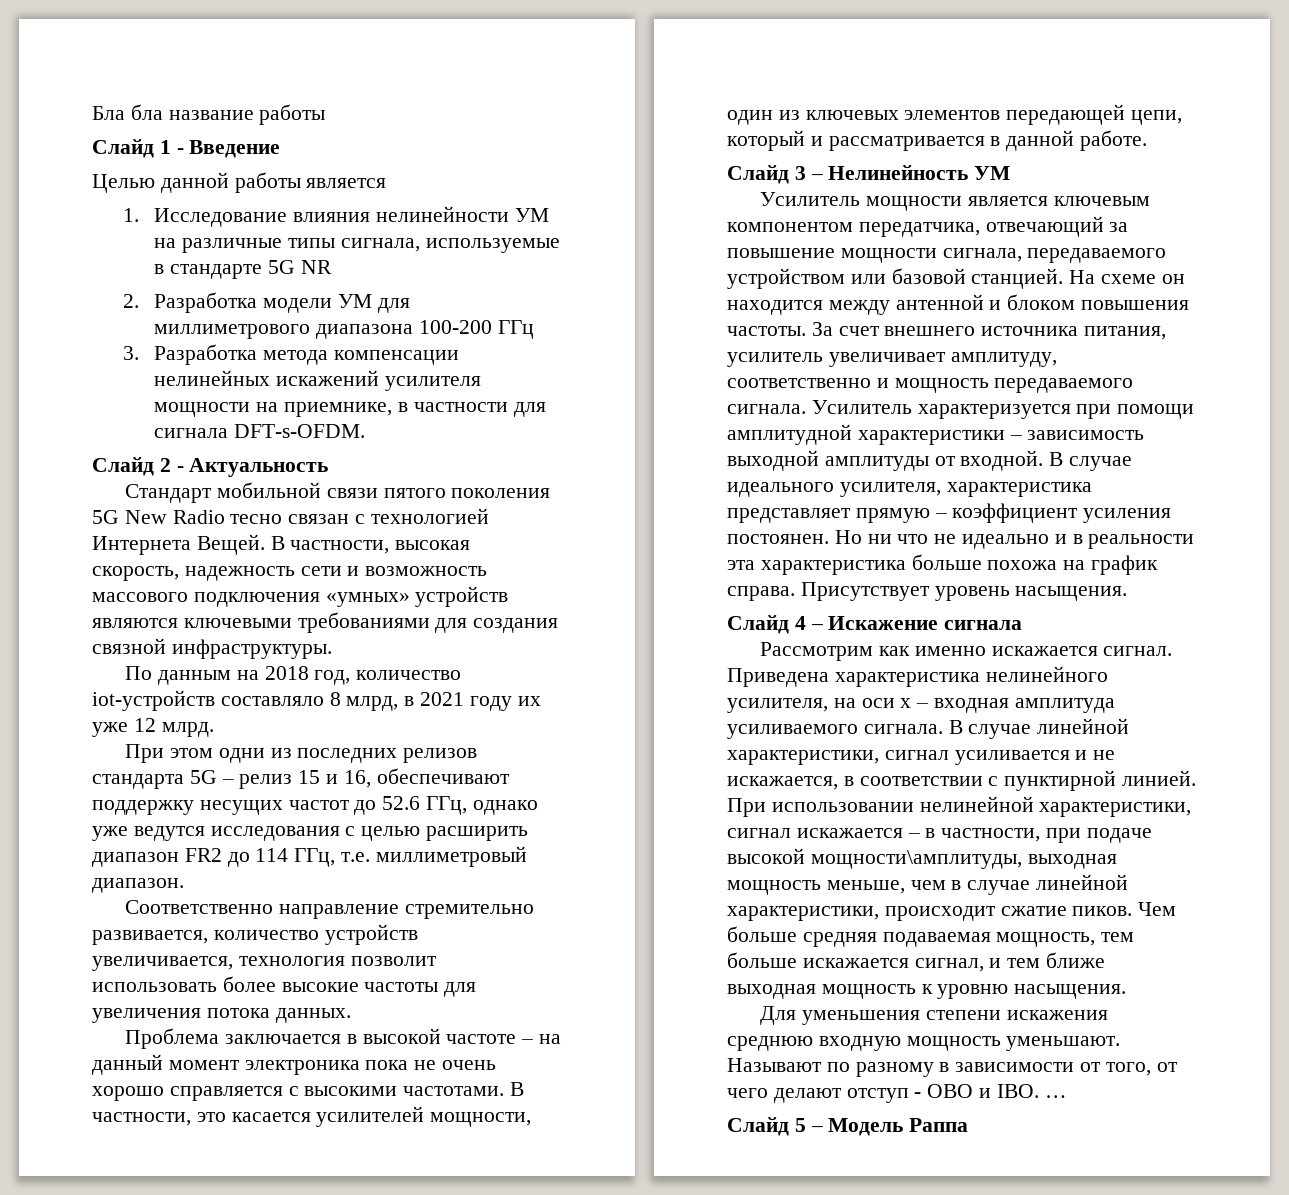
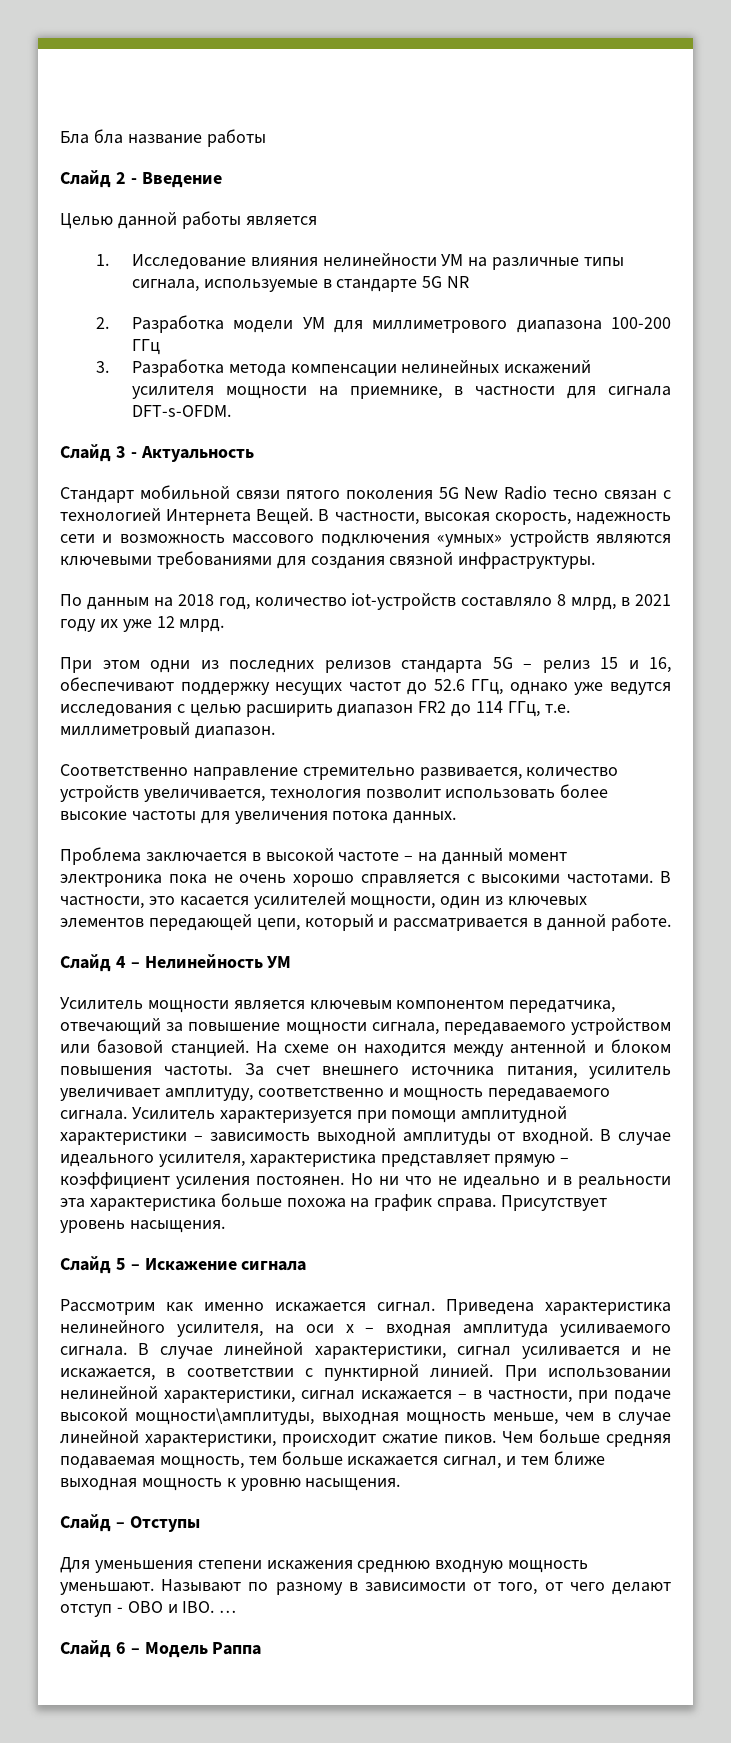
[159,140,171,154] 1 -> [115,172,126,184] 2
[159,458,171,472] 2 -> [115,446,126,458] 3
[794,166,806,180] 3 -> [115,956,126,968] 4
[794,616,806,630] 4 -> [115,1258,126,1270] 5
(1127, 991) none -> [60,1514,200,1532] // Слайд – Отступы
[794,1118,806,1132] 5 -> [115,1642,126,1654] 6

